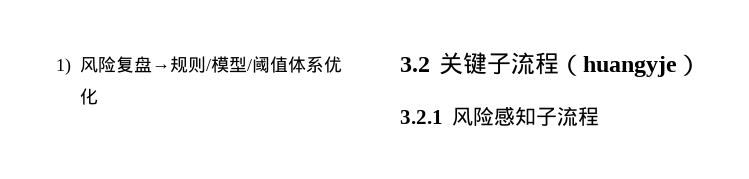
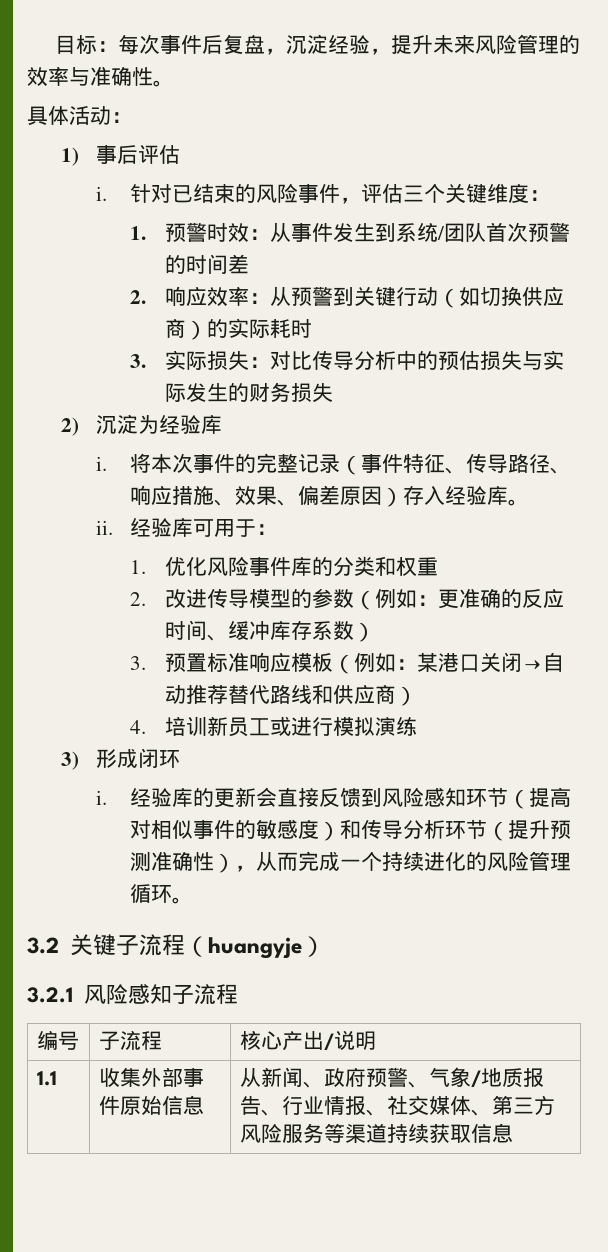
[55,56,342,75] [79,88,98,105] 1)风险复盘→规则/模型/阈值体系优化 -> [54,34,580,55] [27,66,174,87] [27,106,132,126] [61,145,180,166] [95,183,551,204] [130,222,570,243] [164,254,249,274] [130,286,564,308] [164,318,312,340] [130,350,564,371] [164,382,333,403] [61,414,222,436] [95,453,572,475] [130,485,530,507] [95,517,278,537] [130,556,438,577] [130,588,564,610] [164,620,375,642] [130,652,564,674] [164,684,417,706] [130,716,417,737] [61,748,180,770] [95,787,572,809] [130,819,572,841] [130,851,572,873] [130,884,194,904] 目标：每次事件后复盘，沉淀经验，提升未来风险管理的效率与准确性。 // 具体活动： // 1)事后评估 // i.针对已结束的风险事件，评估三个关键维度： // 1.预警时效：从事件发生到系统/团队首次预警的时间差 // 2.响应效率：从预警到关键行动（如切换供应商）的实际耗时 // 3.实际损失：对比传导分析中的预估损失与实际发生的财务损失 // 2)沉淀为经验库 // i.将本次事件的完整记录（事件特征、传导路径、响应措施、效果、偏差原因）存入经验库。 // ii.经验库可用于： // 1.优化风险事件库的分类和权重 // 2.改进传导模型的参数（例如：更准确的反应时间、缓冲库存系数） // 3.预置标准响应模板（例如：某港口关闭→自动推荐替代路线和供应商） // 4.培训新员工或进行模拟演练 // 3)形成闭环 // i.经验库的更新会直接反馈到风险感知环节（提高对相似事件的敏感度）和传导分析环节（提升预测准确性），从而完成一个持续进化的风险管理循环。
(599, 116) none -> [37,1030,80,1050] [99,1030,163,1050] [240,1030,377,1051] [37,1071,58,1086] [99,1067,205,1087] [99,1095,205,1115] [240,1067,545,1088] [240,1095,556,1116] [240,1123,514,1144] // 编号 | 子流程 | 核心产出/说明 // 1.1 | 收集外部事件原始信息 | 从新闻、政府预警、气象/地质报告、行业情报、社交媒体、第三方风险服务等渠道持续获取信息

